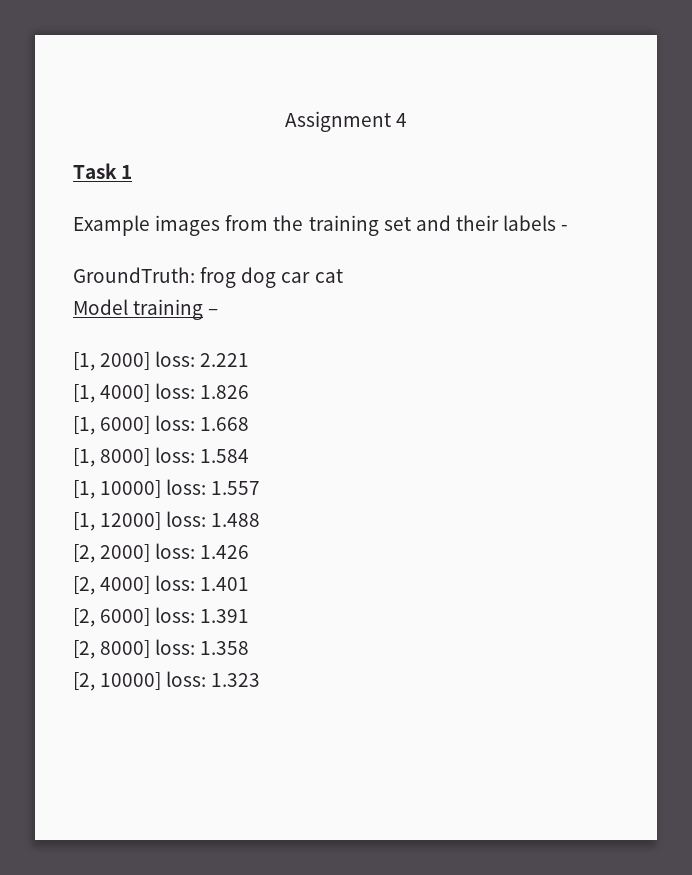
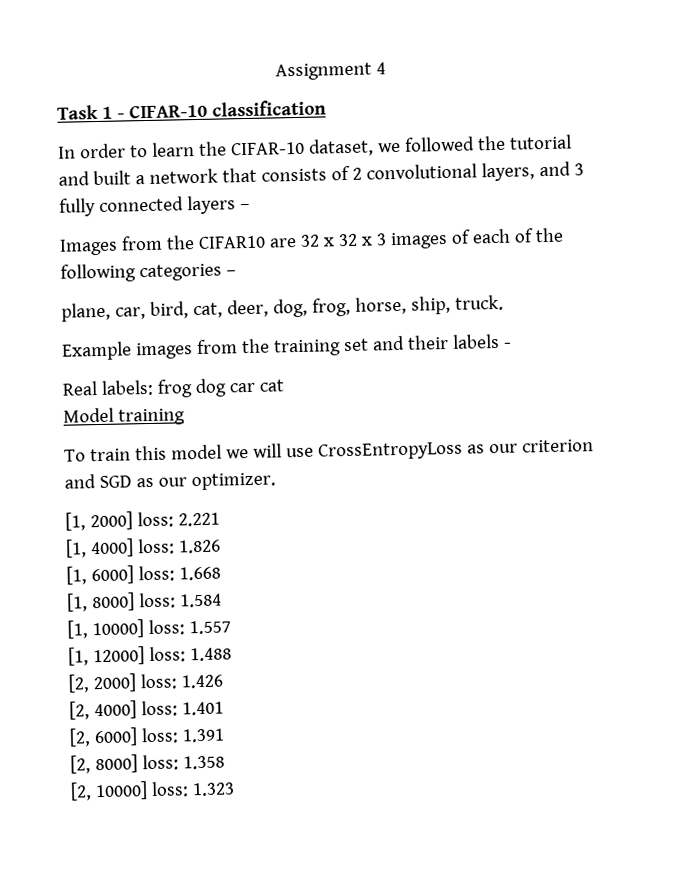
(133, 172) none -> [116,99,327,119] [58,134,572,159] [58,161,584,186] [59,195,250,217] [59,227,564,256] [60,263,236,283] [61,294,504,322] - CIFAR-10 classification // In order to learn the CIFAR-10 dataset, we followed the tutorial and built a network that consists of 2 convolutional layers, and 3 fully connected layers – // Images from the CIFAR10 are 32 x 32 x 3 images of each of the following categories – // plane, car, bird, cat, deer, dog, frog, horse, ship, truck.
[73,267,195,283] GroundTruth: -> [62,379,154,396] Real labels:
[208,309,219,315] – -> [64,439,594,462] [64,472,276,491] // To train this model we will use CrossEntropyLoss as our criterion and SGD as our optimizer.

